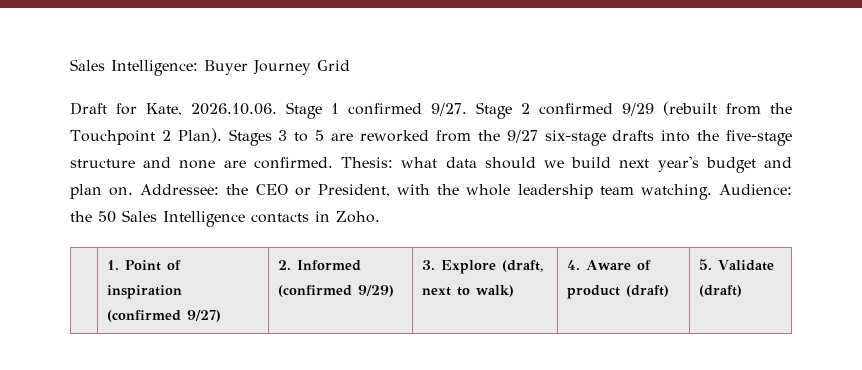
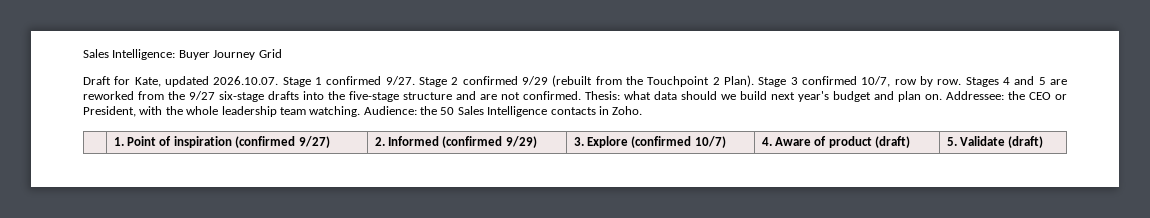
[191,103,277,115] 2026.10.06. -> [165,76,279,87] updated 2026.10.07.
[228,129,309,146] Stages 3 to -> [758,76,1035,87] Stage 3 confirmed 10/7, row by row. Stages 4 and
[179,160,246,169] none are -> [480,92,520,100] are not
[501,260,543,272] [421,285,514,297] (draft, next to walk) -> [631,136,726,148] (confirmed 10/7)

